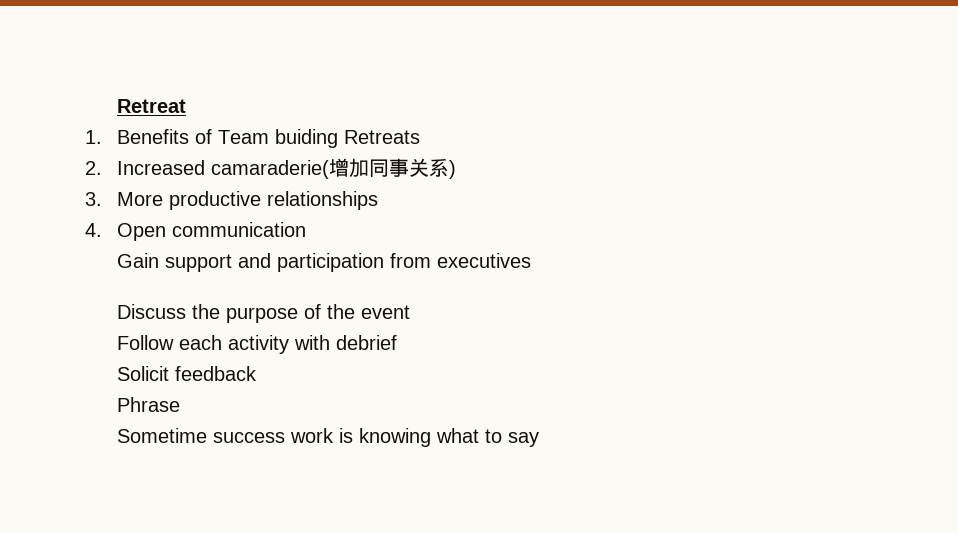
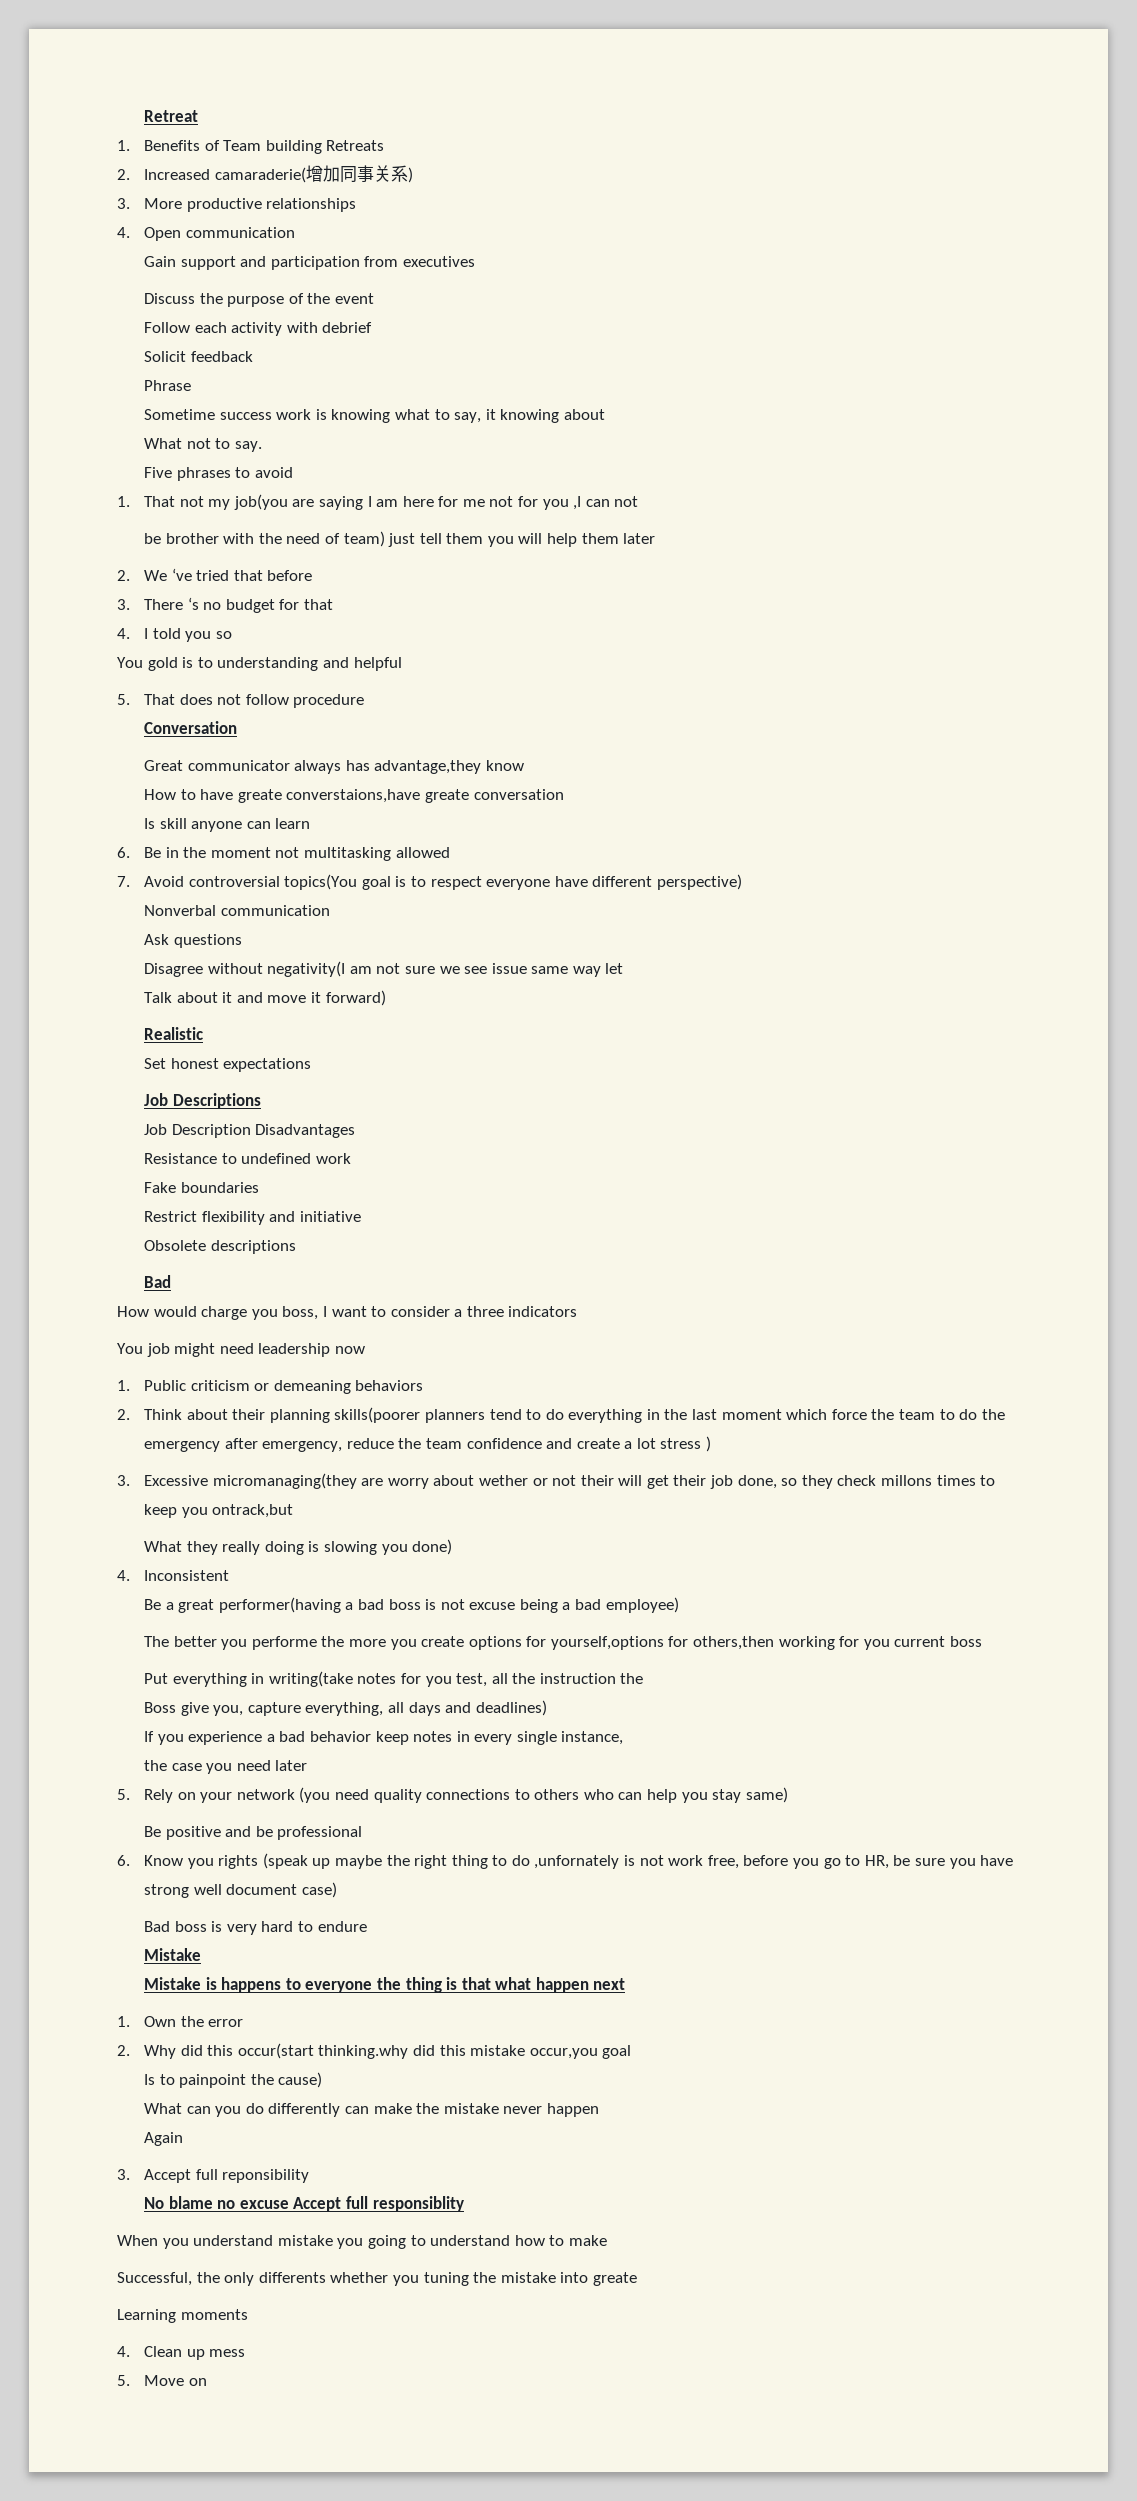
[274,129,338,148] buiding -> [265,140,322,154] building
[507,432,539,447] say -> [454,409,605,423] [143,438,262,452] [143,467,293,481] [117,494,639,510] [143,531,656,547] [117,568,313,581] [117,597,333,613] [117,628,232,642] [117,657,402,671] [117,694,365,708] [143,721,237,734] [143,760,524,774] [143,789,564,803] [143,818,311,832] [117,847,450,861] [117,874,742,890] [143,905,330,916] [143,934,242,948] [143,961,624,977] [143,990,386,1006] [143,1027,203,1040] [143,1058,312,1072] [143,1093,261,1109] [143,1124,356,1138] [143,1153,351,1164] [143,1182,259,1193] [143,1211,361,1225] [143,1240,296,1254] [143,1275,171,1288] [117,1306,578,1320] [117,1343,365,1357] [117,1380,424,1394] [117,1407,1005,1423] [143,1436,712,1452] [117,1473,996,1489] [143,1504,294,1518] [143,1539,453,1555] [117,1570,229,1581] [143,1597,679,1613] [143,1636,983,1650] [143,1671,644,1687] [143,1700,547,1716] [143,1731,624,1745] [143,1760,308,1774] [117,1787,788,1803] [143,1826,363,1840] [117,1853,1014,1869] [143,1882,337,1898] [143,1921,367,1935] [143,1948,201,1961] [143,1977,626,1993] [117,2016,244,2027] [117,2043,632,2059] [143,2072,323,2088] [143,2103,599,2117] [143,2132,183,2146] [117,2169,310,2183] [143,2196,464,2212] [117,2235,607,2249] [117,2272,637,2286] [117,2309,248,2323] [117,2346,246,2360] [117,2375,207,2386] say, it knowing about // What not to say. // Five phrases to avoid // 1. That not my job(you are saying I am here for me not for you ,I can not // be brother with the need of team) just tell them you will help them later // 2. We ‘ve tried that before // 3. There ‘s no budget for that // 4. I told you so // You gold is to understanding and helpful // 5. That does not follow procedure // Conversation // Great communicator always has advantage,they know // How to have greate converstaions,have greate conversation // Is skill anyone can learn // 6. Be in the moment not multitasking allowed // 7. Avoid controversial topics(You goal is to respect everyone have different perspective) // Nonverbal communication // Ask questions // Disagree without negativity(I am not sure we see issue same way let // Talk about it and move it forward) // Realistic // Set honest expectations // Job Descriptions // Job Description Disadvantages // Resistance to undefined work // Fake boundaries // Restrict flexibility and initiative // Obsolete descriptions // Bad // How would charge you boss, I want to consider a three indicators // You job might need leadership now // 1. Public criticism or demeaning behaviors // 2. Think about their planning skills(poorer planners tend to do everything in the last moment which force the team to do the emergency after emergency, reduce the team confidence and create a lot stress ) // 3. Excessive micromanaging(they are worry about wether or not their will get their job done, so they check millons times to keep you ontrack,but // What they really doing is slowing you done) // 4. Inconsistent // Be a great performer(having a bad boss is not excuse being a bad employee) // The better you performe the more you create options for yourself,options for others,then working for you current boss // Put everything in writing(take notes for you test, all the instruction the // Boss give you, capture everything, all days and deadlines) // If you experience a bad behavior keep notes in every single instance, // the case you need later // 5. Rely on your network (you need quality connections to others who can help you stay same) // Be positive and be professional // 6. Know you rights (speak up maybe the right thing to do ,unfornately is not work free, before you go to HR, be sure you have strong well document case) // Bad boss is very hard to endure // Mistake // Mistake is happens to everyone the thing is that what happen next // 1. Own the error // 2. Why did this occur(start thinking.why did this mistake occur,you goal // Is to painpoint the cause) // What can you do differently can make the mistake never happen // Again // 3. Accept full reponsibility // No blame no excuse Accept full responsiblity // When you understand mistake you going to understand how to make // Successful, the only differents whether you tuning the mistake into greate // Learning moments // 4. Clean up mess // 5. Move on

